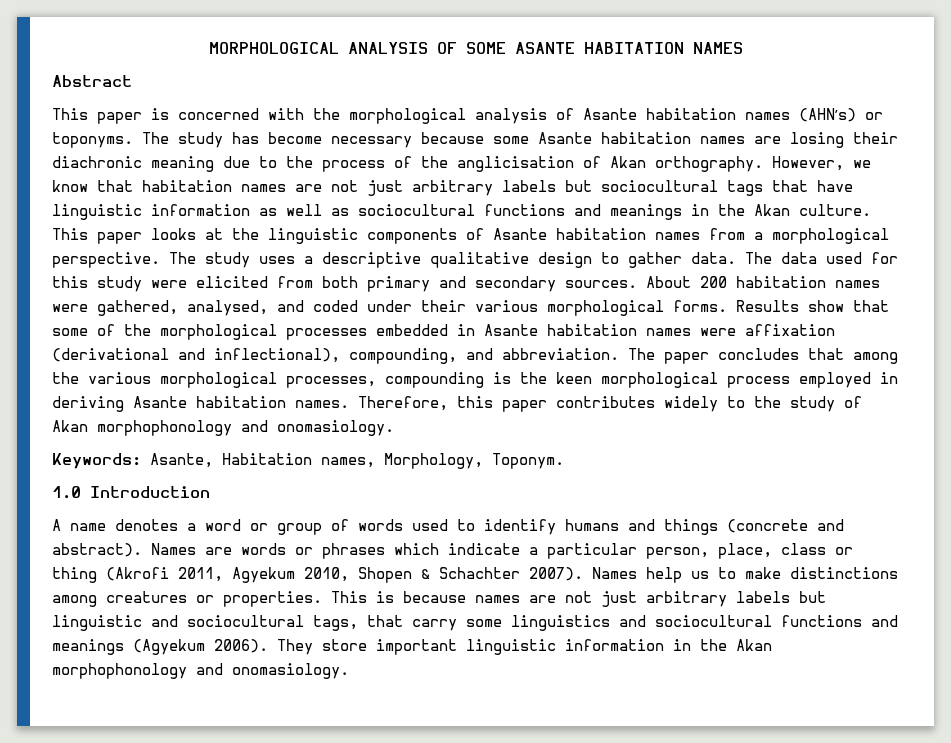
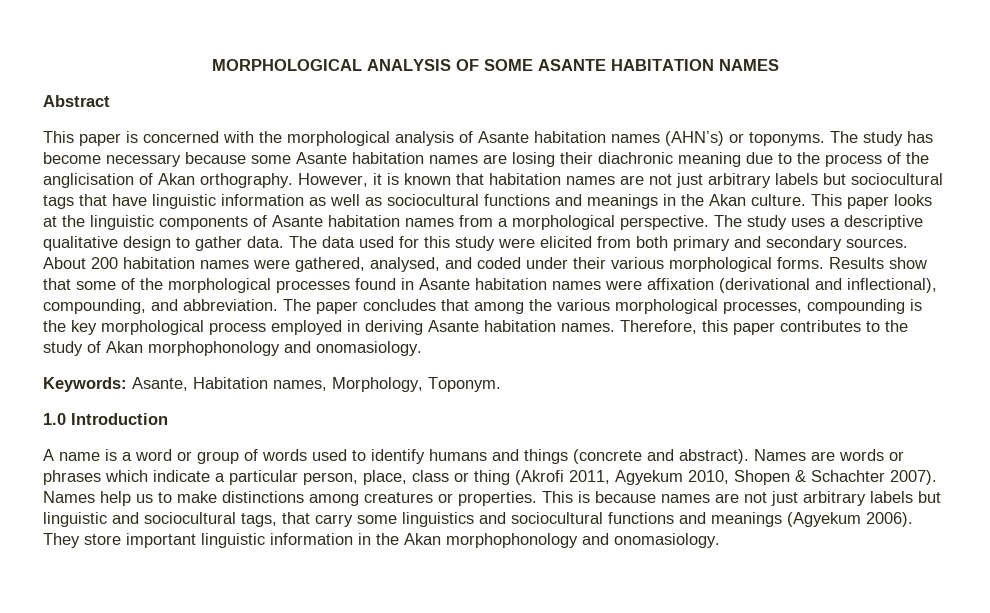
[853,160,871,168] [52,180,88,192] we know -> [373,173,451,185] it is known
[376,324,448,336] embedded -> [355,278,396,290] found
[556,372,592,384] keen -> [71,320,97,335] key
[664,396,718,412] widely -> (861, 326) none
[115,519,178,531] denotes -> [105,449,117,461] is

